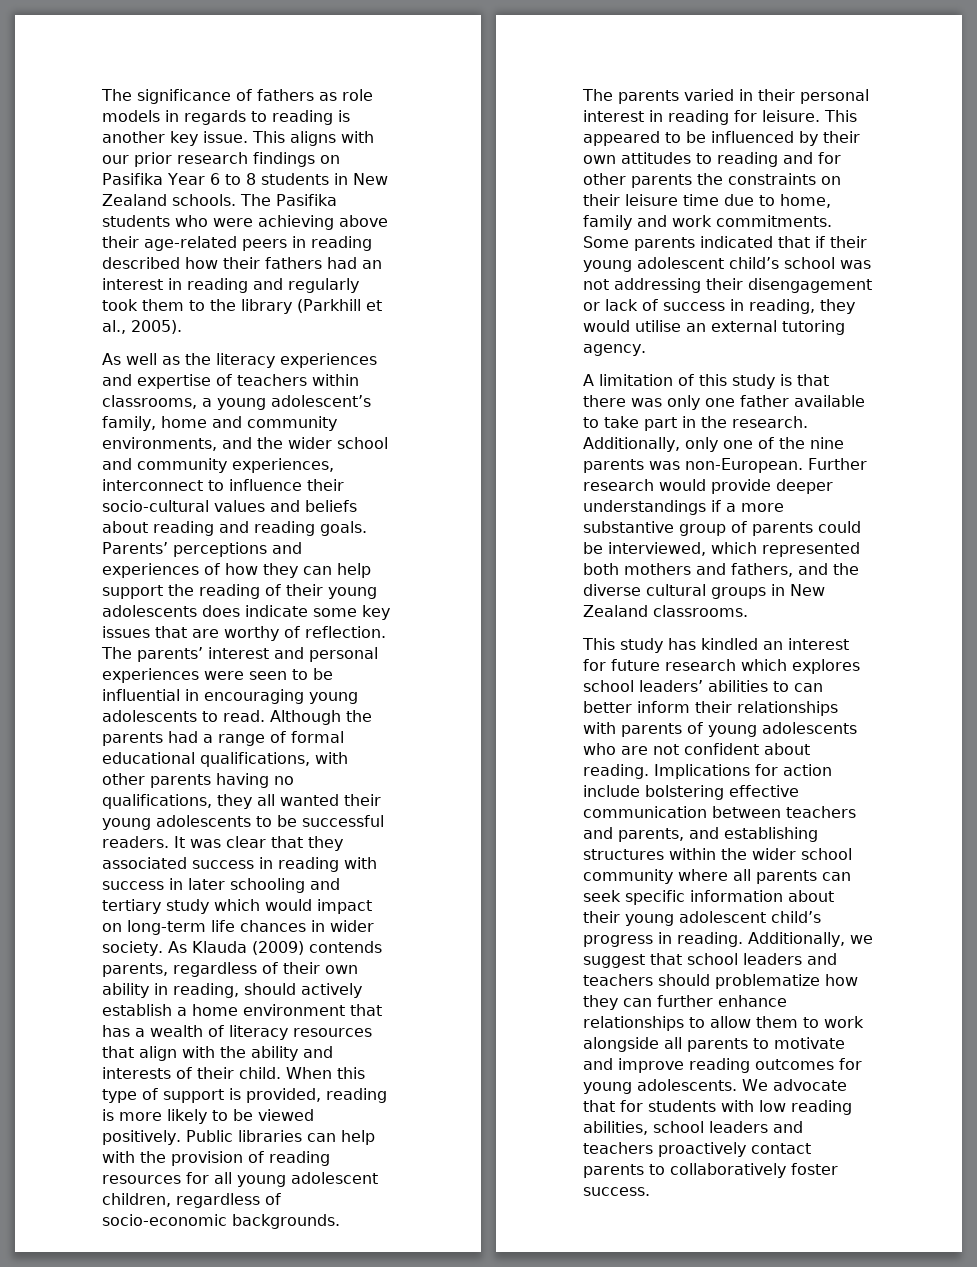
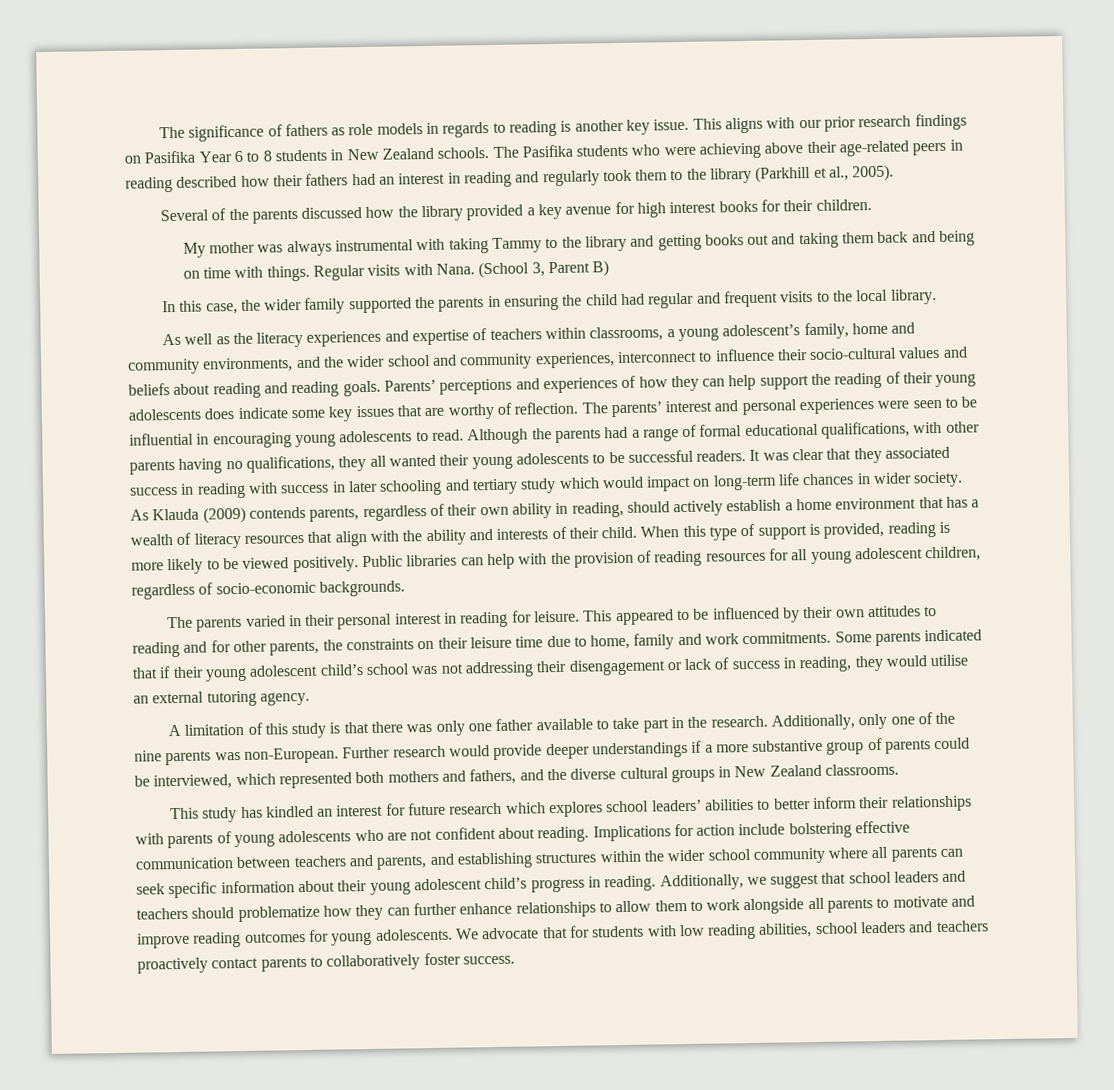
(182, 327) none -> [159,199,872,224] [182,230,976,258] [182,260,610,282] [161,289,937,315] // Several of the parents discussed how the library provided a key avenue for high interest books for their children. // My mother was always instrumental with taking Tammy to the library and getting books out and taking them back and being on time with things. Regular visits with Nana. (School 3, Parent B) // In this case, the wider family supported the parents in ensuring the child had regular and frequent visits to the local library.
[631,174,692,188] parents -> [269,640,320,656] parents,
[794,683,823,692] can -> (771, 804) none

